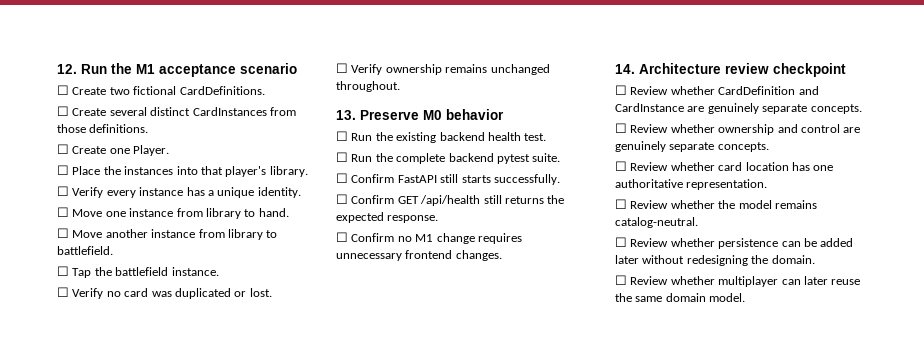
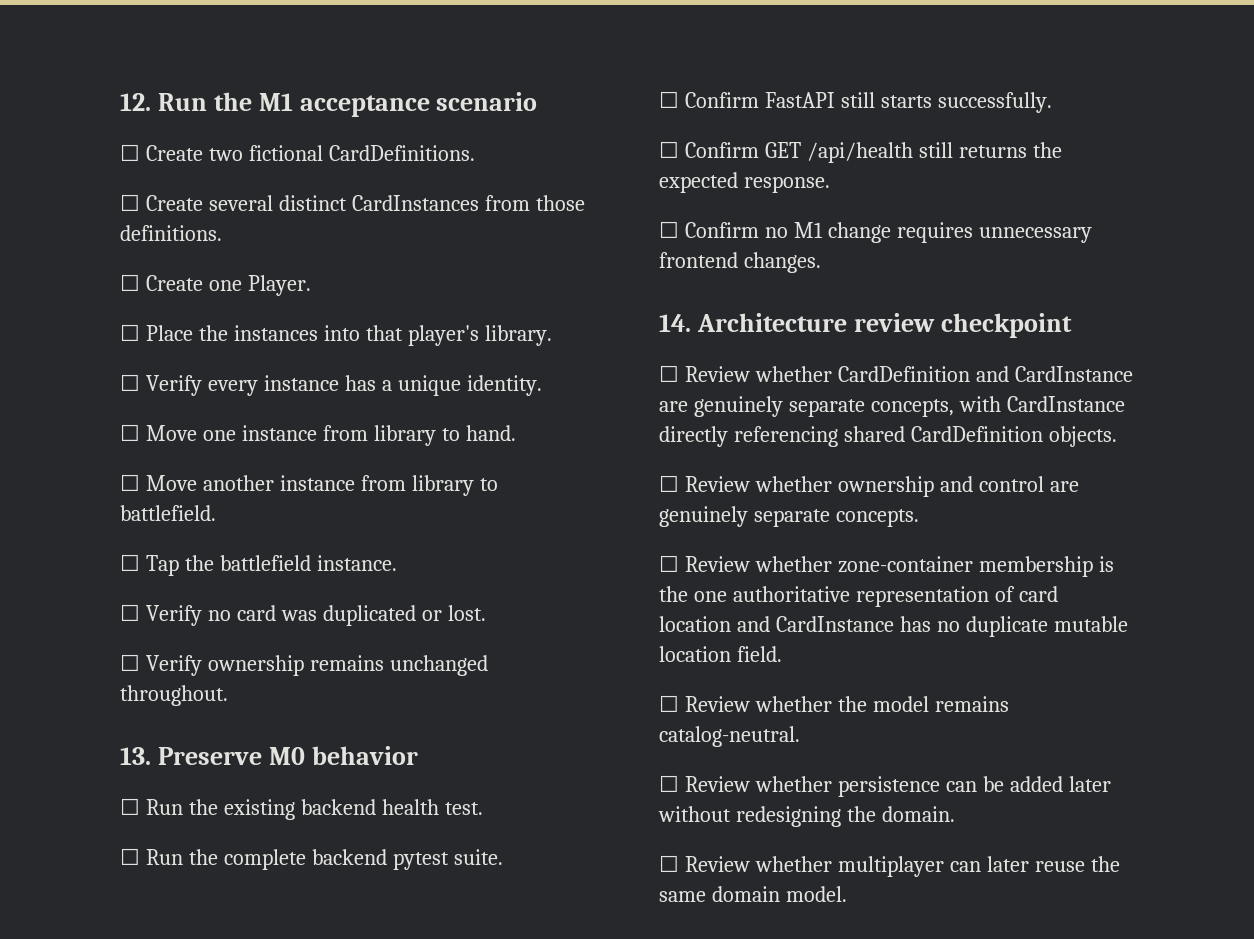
[810,104,862,114] concepts. -> [870,396,1125,417] [659,426,1117,447] concepts, with CardInstance directly referencing shared CardDefinition objects.
[718,162,834,171] [615,179,768,190] card location has one authoritative representation. -> [837,556,1114,577] [659,586,1058,607] [659,616,1128,637] [659,646,782,662] zone-container membership is the one authoritative representation of card location and CardInstance has no duplicate mutable location field.

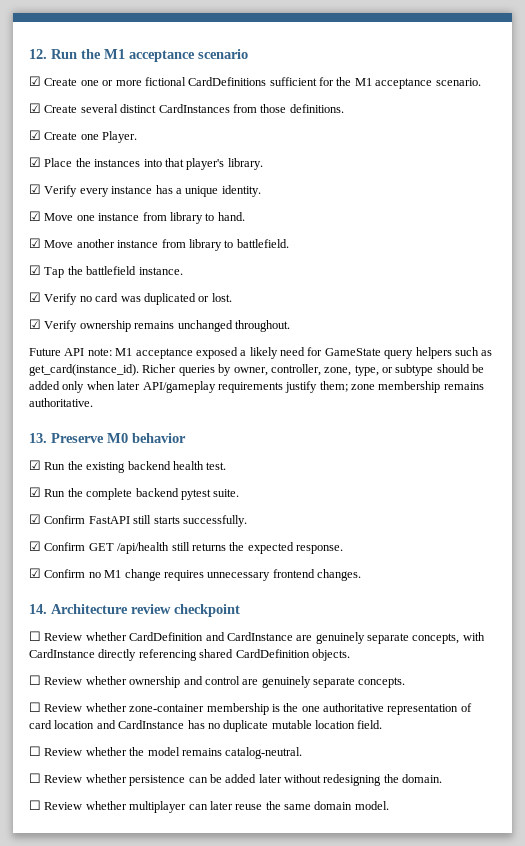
[120,144,475,161] [120,194,140,211] ☐ Create two fictional CardDefinitions. // ☐ -> [29,76,481,89] [29,103,41,113] ☑ Create one or more fictional CardDefinitions sufficient for the M1 acceptance scenario. // ☑
[120,274,140,291] ☐ -> [29,130,41,140] ☑
[120,324,140,341] ☐ -> [29,157,41,167] ☑
[120,374,140,391] ☐ -> [29,184,41,194] ☑
[120,424,140,441] ☐ -> [29,211,41,221] ☑
[120,474,140,491] ☐ -> [29,238,41,248] ☑
[120,554,140,571] ☐ -> [29,265,41,275] ☑
[120,604,140,621] ☐ -> [29,292,41,302] ☑
[120,654,140,671] ☐ -> [29,319,41,329] ☑
(228, 695) none -> [29,347,493,359] [29,364,485,376] [29,381,484,393] [29,398,93,407] // Future API note: M1 acceptance exposed a likely need for GameState query helpers such as get_card(instance_id). Richer queries by owner, controller, zone, type, or subtype should be added only when later API/gameplay requirements justify them; zone membership remains authoritative.
[120,798,140,815] ☐ -> [29,460,41,470] ☑
[120,848,140,865] ☐ -> [29,487,41,497] ☑
[659,91,679,108] ☐ -> [29,514,41,524] ☑
[659,141,679,158] ☐ -> [29,541,41,551] ☑
[659,221,679,238] ☐ -> [29,568,41,578] ☑

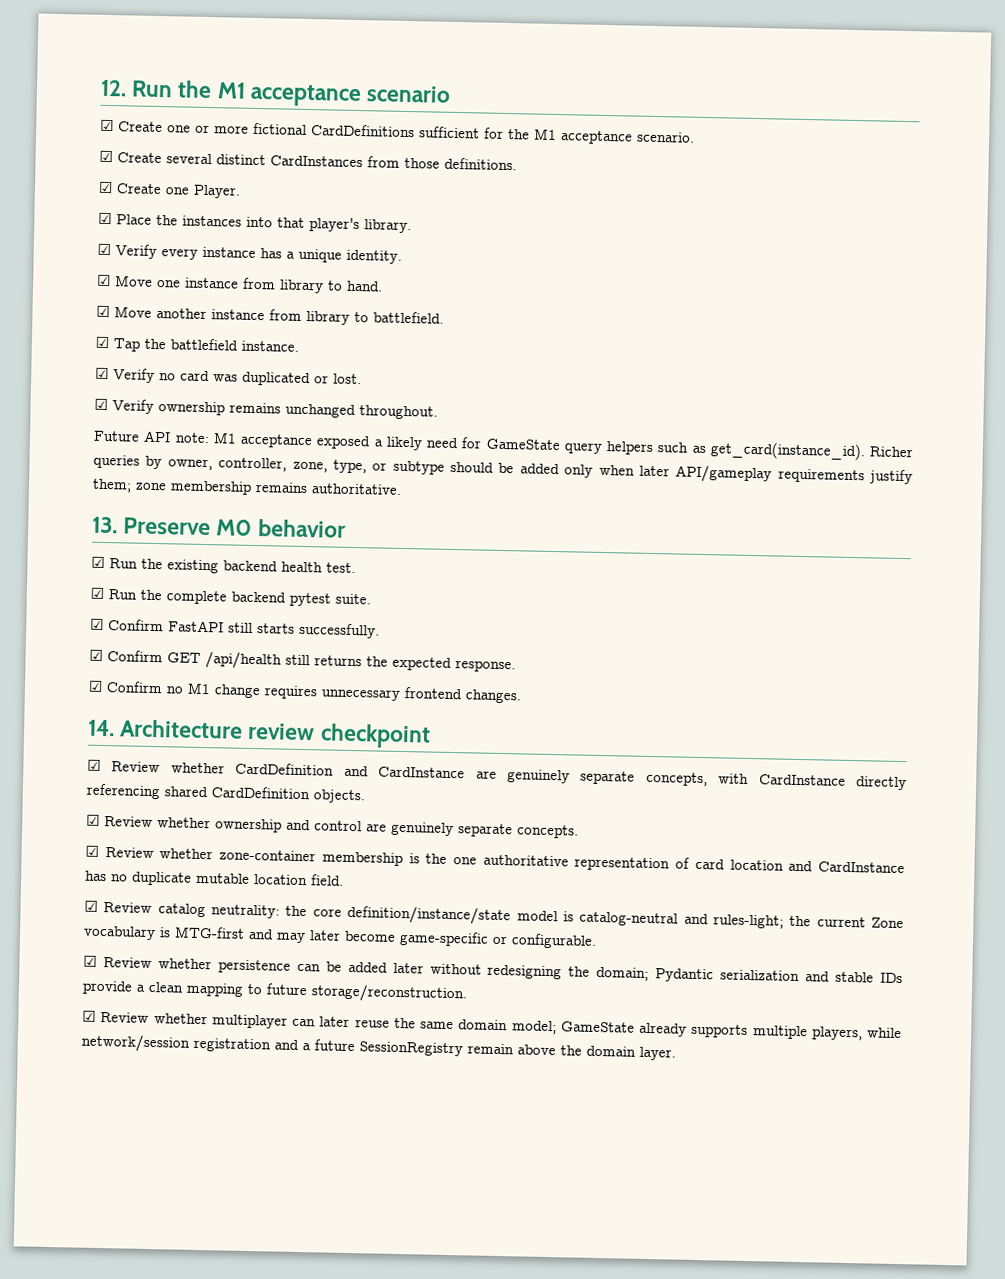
[29,631,41,641] ☐ -> [87,759,101,771] ☑
[29,675,41,685] ☐ -> [86,814,100,826] ☑
[29,702,41,712] ☐ -> [85,845,99,857] ☑
[29,746,303,759] [29,773,41,783] ☐ Review whether the model remains catalog-neutral. // ☐ -> [84,900,905,929] [83,925,597,949] [83,955,97,967] ☑ Review catalog neutrality: the core definition/instance/state model is catalog-neutral and rules-light; the current Zone vocabulary is MTG-first and may later become game-specific or configurable. // ☑
[402,774,443,783] [29,800,41,810] domain. // ☐ -> [596,966,903,984] [82,980,468,1004] [82,1010,96,1022] domain; Pydantic serialization and stable IDs provide a clean mapping to future storage/reconstruction. // ☑
[354,801,389,810] model. -> [511,1020,902,1041] [81,1033,676,1061] model; GameState already supports multiple players, while network/session registration and a future SessionRegistry remain above the domain layer.

